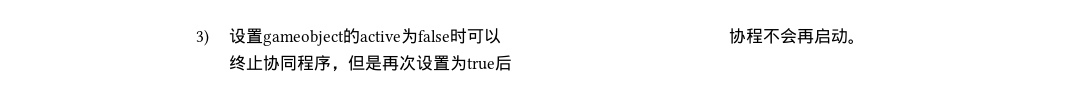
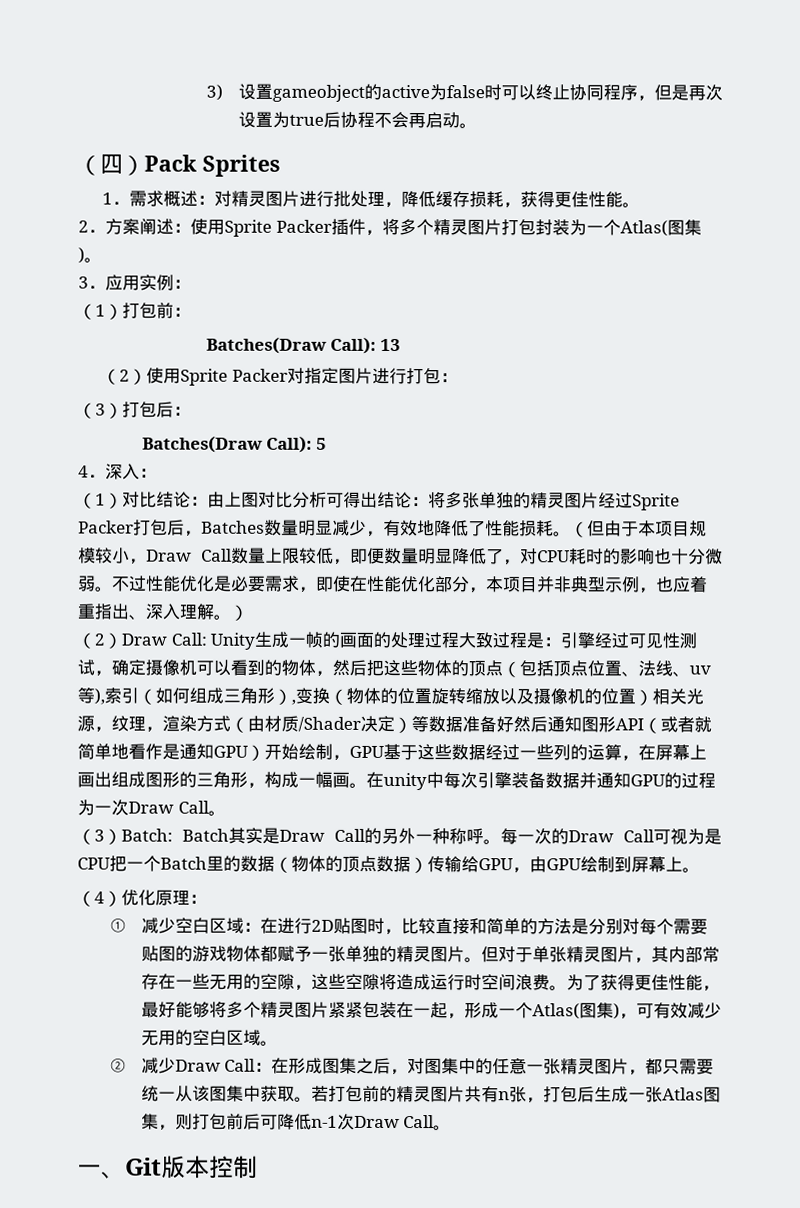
(865, 41) none -> [78,153,280,177] [102,190,641,209] [78,218,702,237] [78,247,102,264] [78,274,191,291] [78,302,191,320] [205,336,401,354] [102,367,458,386] [78,401,191,419] [141,435,328,453] [78,463,157,480] [78,491,680,511] [78,519,707,538] [78,547,723,566] [78,575,708,594] [77,603,248,621] [77,631,698,650] [77,659,711,678] [77,686,704,706] [77,715,712,734] [77,743,707,762] [77,770,716,791] [77,799,226,816] [77,827,722,845] [77,855,700,874] [77,889,207,907] [108,917,708,936] [140,945,720,964] [140,973,720,992] [140,1001,722,1020] [140,1029,278,1046] [108,1057,715,1076] [140,1085,721,1104] [140,1113,452,1131] [77,1155,258,1179] // （四）Pack Sprites // 1．需求概述：对精灵图片进行批处理，降低缓存损耗，获得更佳性能。 // 2．方案阐述：使用Sprite Packer插件，将多个精灵图片打包封装为一个Atlas(图集)。 // 3．应用实例： // （1）打包前： // Batches(Draw Call): 13 // （2）使用Sprite Packer对指定图片进行打包： // （3）打包后： // Batches(Draw Call): 5 // 4．深入： // （1）对比结论：由上图对比分析可得出结论：将多张单独的精灵图片经过Sprite Packer打包后，Batches数量明显减少，有效地降低了性能损耗。（但由于本项目规模较小，Draw Call数量上限较低，即便数量明显降低了，对CPU耗时的影响也十分微弱。不过性能优化是必要需求，即使在性能优化部分，本项目并非典型示例，也应着重指出、深入理解。） // （2）Draw Call: Unity生成一帧的画面的处理过程大致过程是：引擎经过可见性测试，确定摄像机可以看到的物体，然后把这些物体的顶点（包括顶点位置、法线、uv等),索引（如何组成三角形）,变换（物体的位置旋转缩放以及摄像机的位置）相关光源，纹理，渲染方式（由材质/Shader决定）等数据准备好然后通知图形API（或者就简单地看作是通知GPU）开始绘制，GPU基于这些数据经过一些列的运算，在屏幕上画出组成图形的三角形，构成一幅画。在unity中每次引擎装备数据并通知GPU的过程为一次Draw Call。 // （3）Batch: Batch其实是Draw Call的另外一种称呼。每一次的Draw Call可视为是CPU把一个Batch里的数据（物体的顶点数据）传输给GPU，由GPU绘制到屏幕上。 // （4）优化原理： // ①减少空白区域：在进行2D贴图时，比较直接和简单的方法是分别对每个需要贴图的游戏物体都赋予一张单独的精灵图片。但对于单张精灵图片，其内部常存在一些无用的空隙，这些空隙将造成运行时空间浪费。为了获得更佳性能，最好能够将多个精灵图片紧紧包装在一起，形成一个Atlas(图集)，可有效减少无用的空白区域。 // ②减少Draw Call：在形成图集之后，对图集中的任意一张精灵图片，都只需要统一从该图集中获取。若打包前的精灵图片共有n张，打包后生成一张Atlas图集，则打包前后可降低n-1次Draw Call。 // 一、Git版本控制

